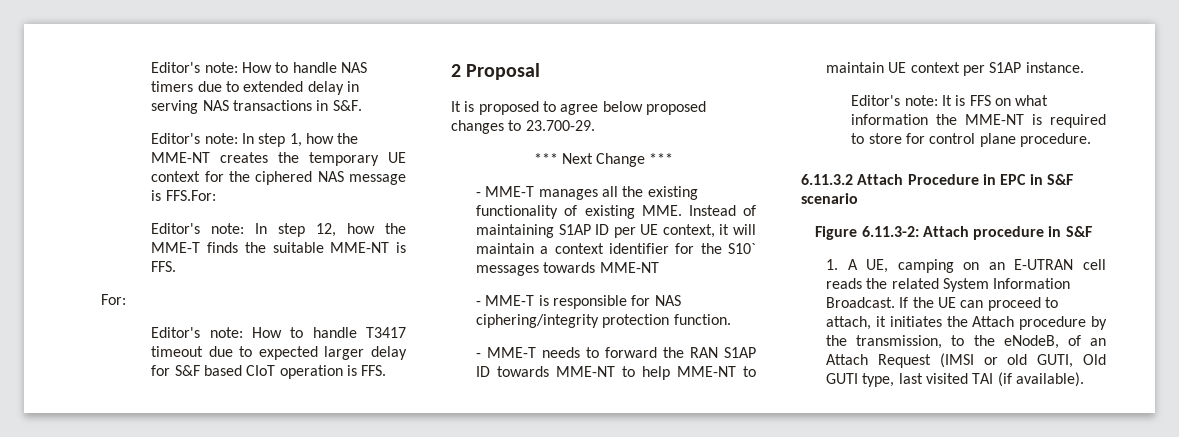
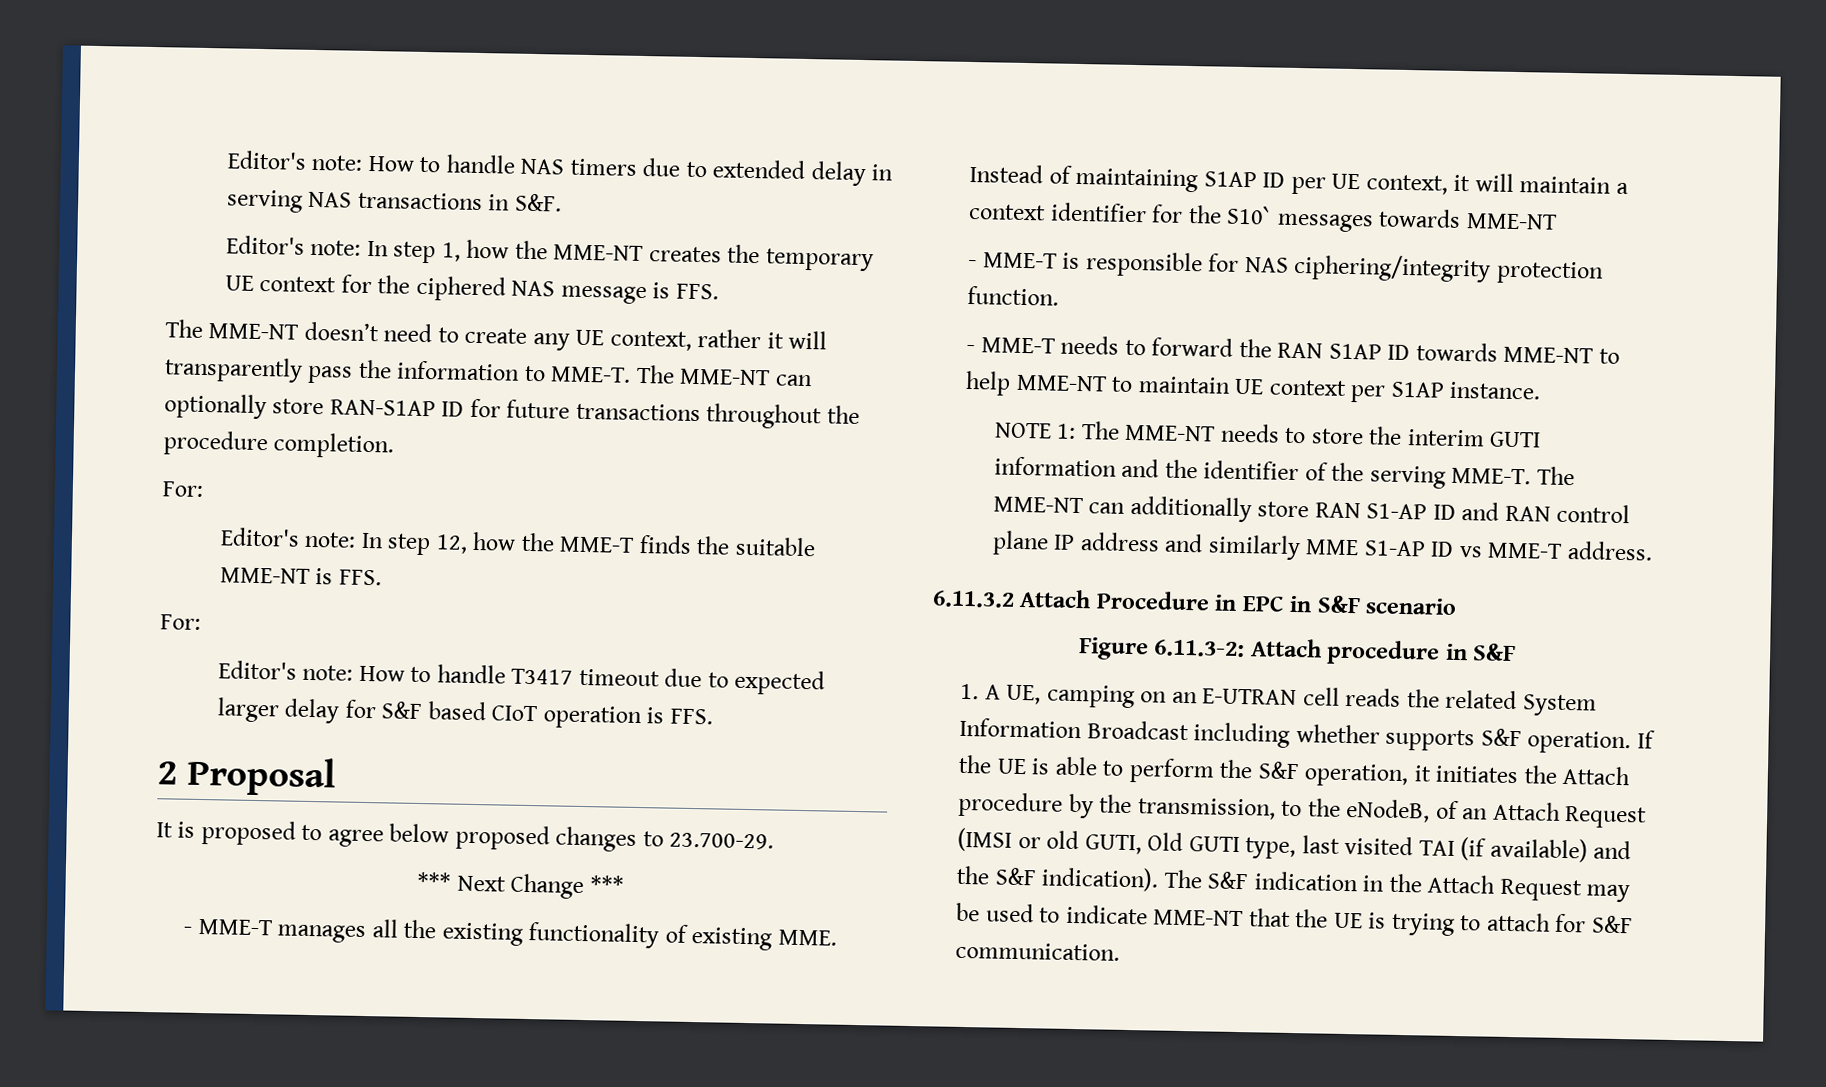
[165,190,216,201] FFS.For: -> [675,283,719,300] [165,319,828,351] [164,356,813,387] [164,393,860,430] [163,430,395,459] [162,481,204,497] FFS. // The MME-NT doesn’t need to create any UE context, rather it will transparently pass the information to MME-T. The MME-NT can optionally store RAN-S1AP ID for future transactions throughout the procedure completion. // For:
[851,95,1049,106] [851,114,1106,128] [851,133,1091,147] Editor's note: It is FFS on what information the MME-NT is required to store for control plane procedure. -> [993,421,1542,448] [993,456,1575,489] [992,495,1631,524] [991,530,1653,561] NOTE 1: The MME-NT needs to store the interim GUTI information and the identifier of the serving MME-T. The MME-NT can additionally store RAN S1-AP ID and RAN control plane IP address and similarly MME S1-AP ID vs MME-T address.
[826,297,1059,311] [826,316,872,330] Broadcast. If the UE can proceed to attach, -> [1086,720,1655,755] [958,754,1410,788] Broadcast including whether supports S&F operation. If the UE is able to perform the S&F operation,
[1016,372,1085,387] available). -> [1489,837,1632,863] [956,865,1631,903] [956,902,1633,936] [955,941,1121,961] available) and the S&F indication). The S&F indication in the Attach Request may be used to indicate MME-NT that the UE is trying to attach for S&F communication.

